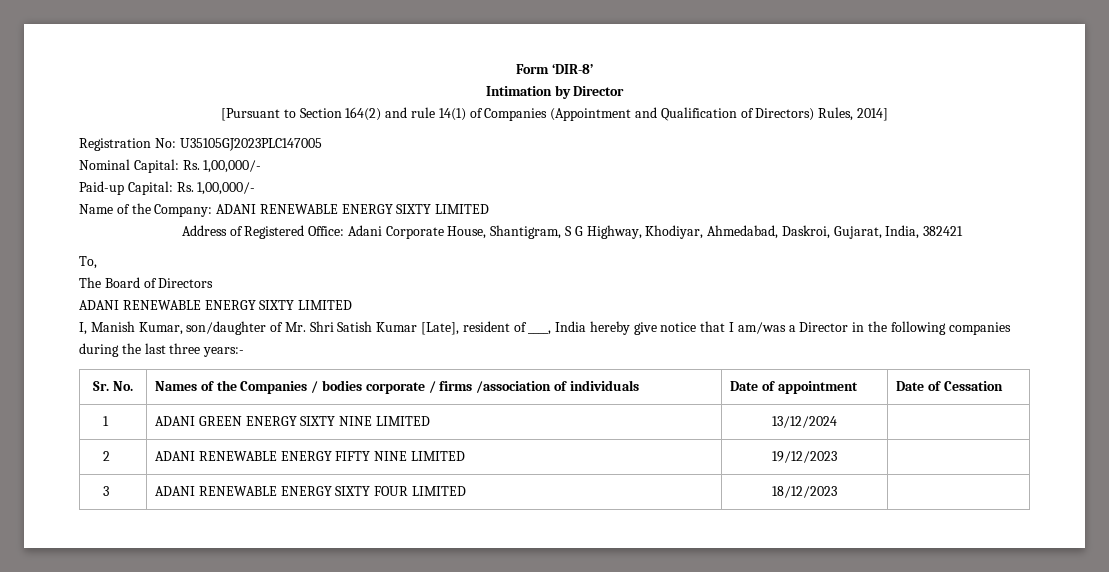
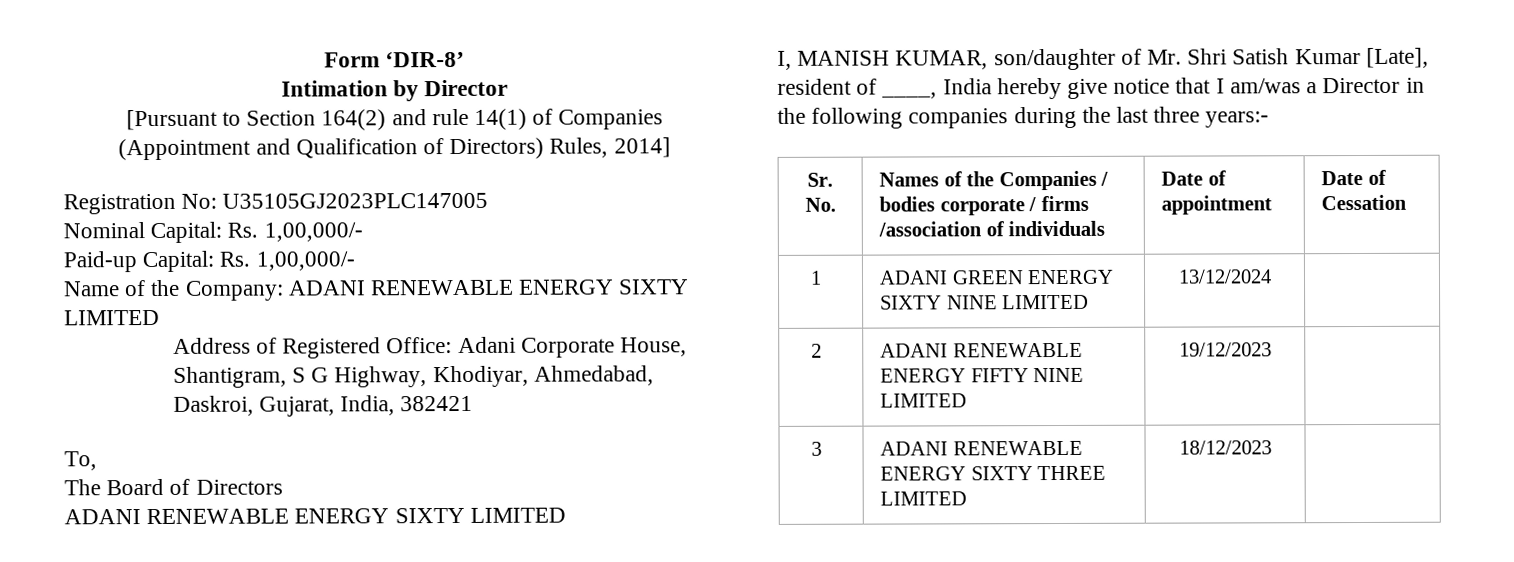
[90,321,183,335] Manish Kumar, -> [797,50,989,70] MANISH KUMAR,
[374,486,409,496] FOUR -> [1037,465,1107,481] THREE

